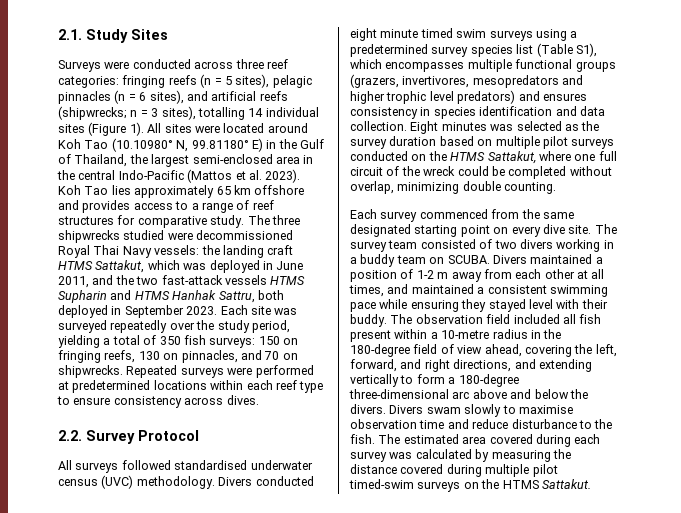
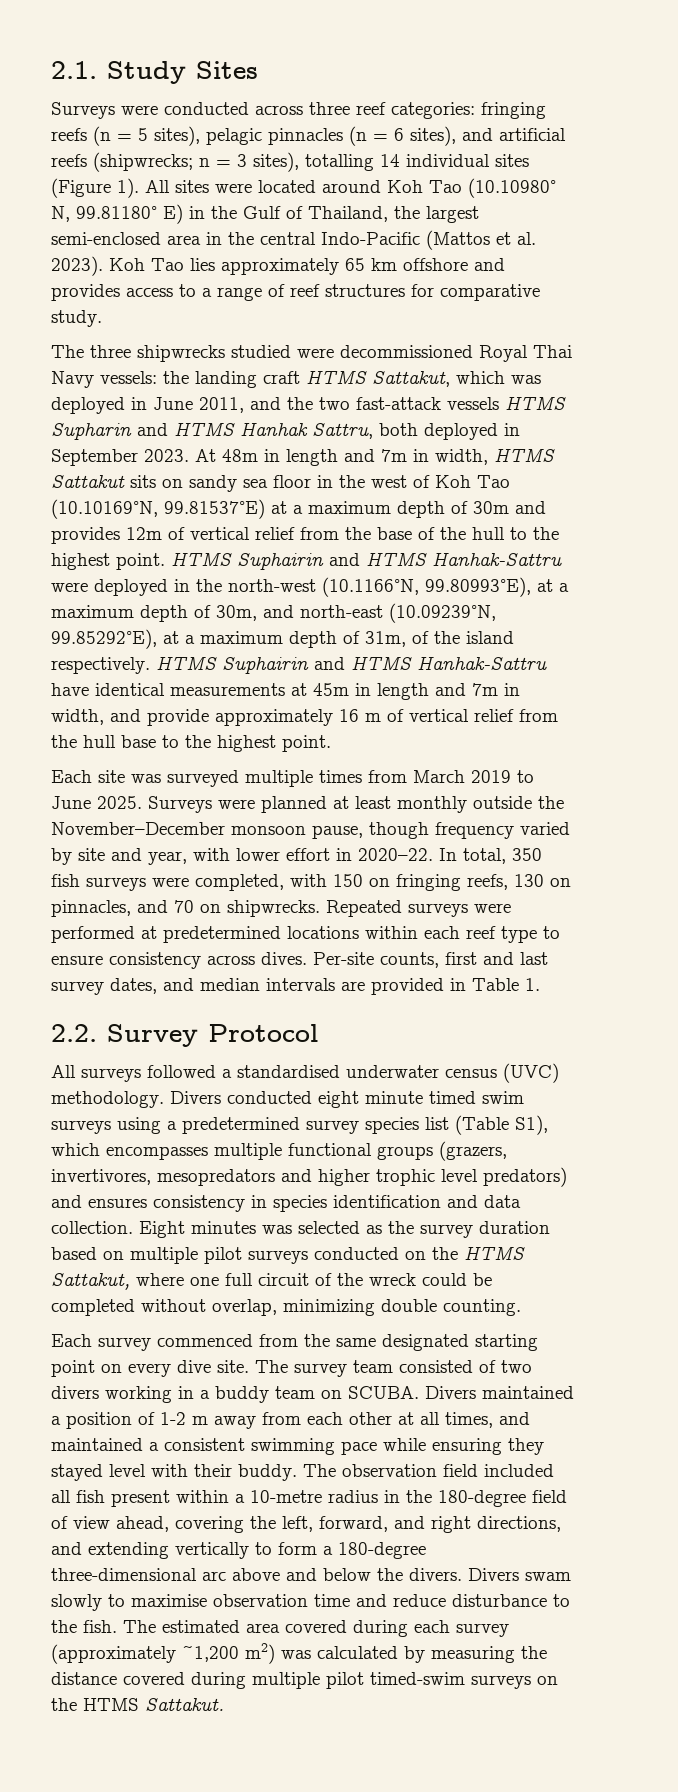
(245, 221) none -> (102, 318) //
[220,305,298,315] [58,320,290,333] [58,335,256,348] Each site was surveyed repeatedly over the study period, yielding a total of 350 fish surveys: -> [195,448,555,466] [51,475,510,492] [51,499,546,519] [51,527,559,544] [51,552,562,570] [51,577,569,597] [51,603,496,623] [51,629,514,649] [51,656,547,674] [51,683,520,700] [51,709,558,726] [51,735,331,752] [51,770,534,787] [51,796,564,813] [51,822,570,839] [51,848,542,865] [51,874,327,891] At 48m in length and 7m in width, HTMS Sattakut sits on sandy sea floor in the west of Koh Tao (10.10169°N, 99.81537°E) at a maximum depth of 30m and provides 12m of vertical relief from the base of the hull to the highest point. HTMS Suphairin and HTMS Hanhak-Sattru were deployed in the north-west (10.1166°N, 99.80993°E), at a maximum depth of 30m, and north-east (10.09239°N, 99.85292°E), at a maximum depth of 31m, of the island respectively. HTMS Suphairin and HTMS Hanhak-Sattru have identical measurements at 45m in length and 7m in width, and provide approximately 16 m of vertical relief from the hull base to the highest point. // Each site was surveyed multiple times from March 2019 to June 2025. Surveys were planned at least monthly outside the November–December monsoon pause, though frequency varied by site and year, with lower effort in 2020–22. In total, 350 fish surveys were completed, with
(259, 400) none -> [313,952,548,968] [51,978,540,995] Per-site counts, first and last survey dates, and median intervals are provided in Table 1.
(171, 465) none -> [222,1069,232,1078] a
(387, 456) none -> [51,1643,275,1664] (approximately ~1,200 m2)

